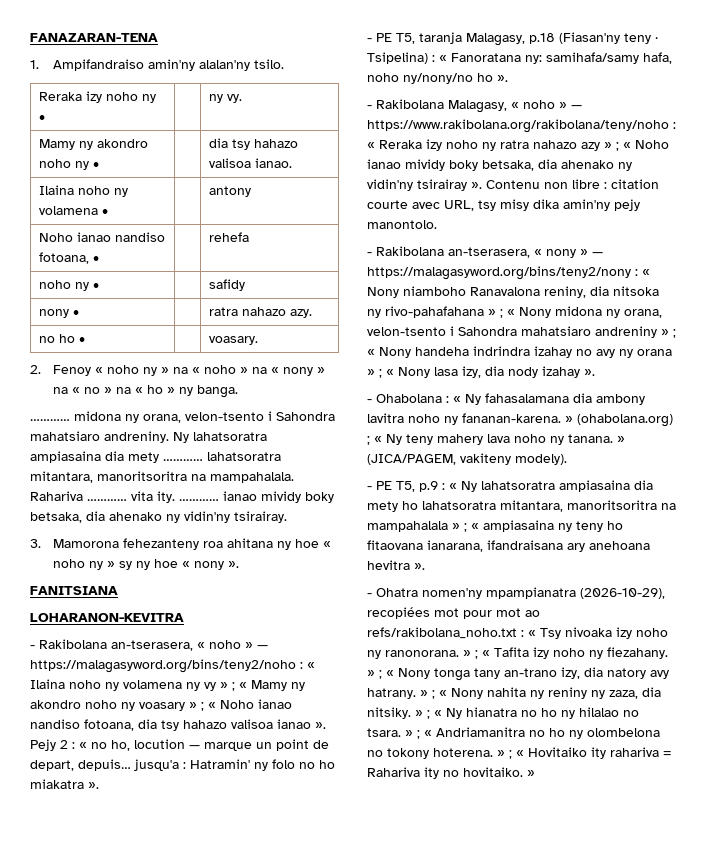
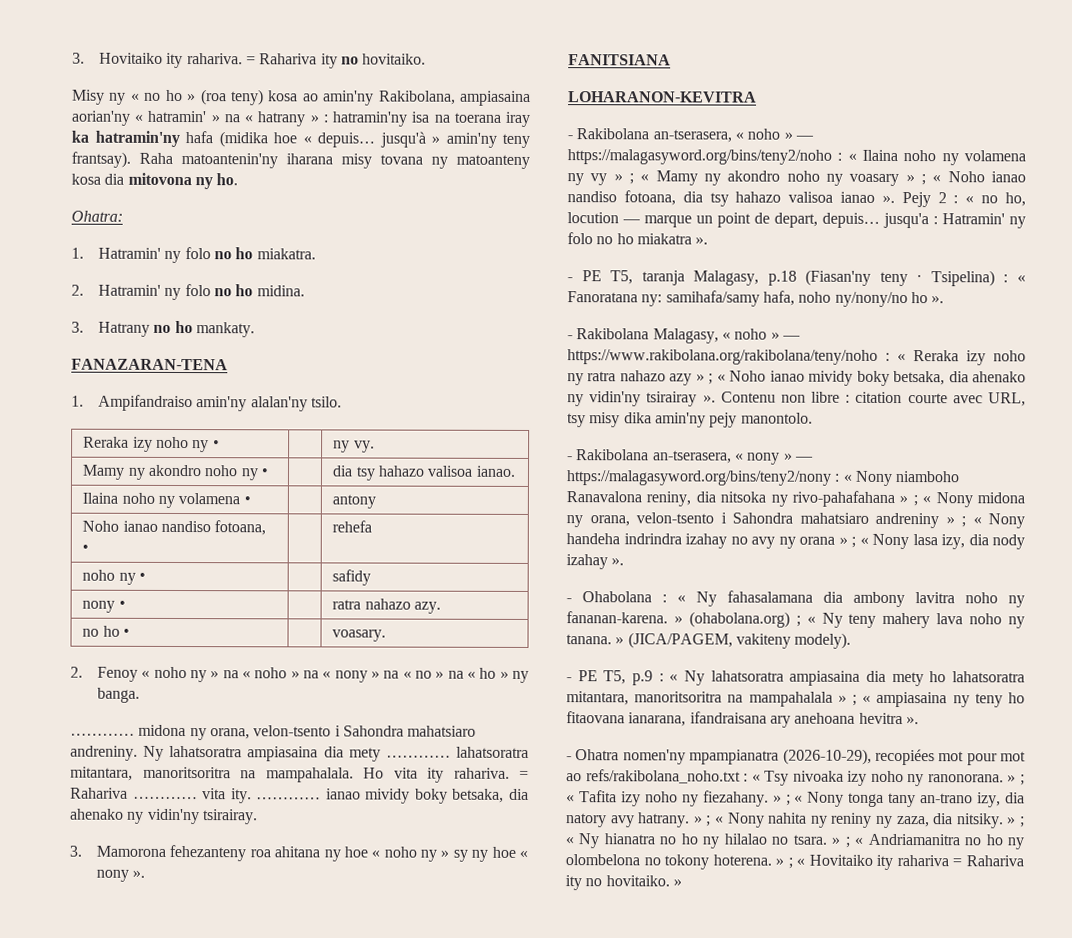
(30, 37) none -> [72,52,427,69] [72,89,531,106] [71,110,530,127] [71,130,530,148] [71,151,530,169] [71,172,239,190] [71,210,123,222] [71,247,316,264] [71,284,305,301] [71,320,256,338] 3. Hovitaiko ity rahariva. = Rahariva ity no hovitaiko. // Misy ny « no ho » (roa teny) kosa ao amin'ny Rakibolana, ampiasaina aorian'ny « hatramin' » na « hatrany » : hatramin'ny isa na toerana iray ka hatramin'ny hafa (midika hoe « depuis… jusqu'à » amin'ny teny frantsay). Raha matoantenin'ny iharana misy tovana ny matoanteny kosa dia mitovona ny ho. // Ohatra: // 1. Hatramin' ny folo no ho miakatra. // 2. Hatramin' ny folo no ho midina. // 3. Hatrany no ho mankaty. //
(294, 477) none -> [363,767,529,783] Ho vita ity rahariva. =

